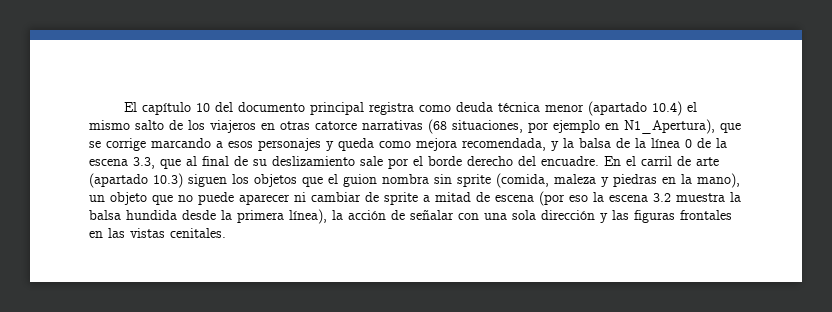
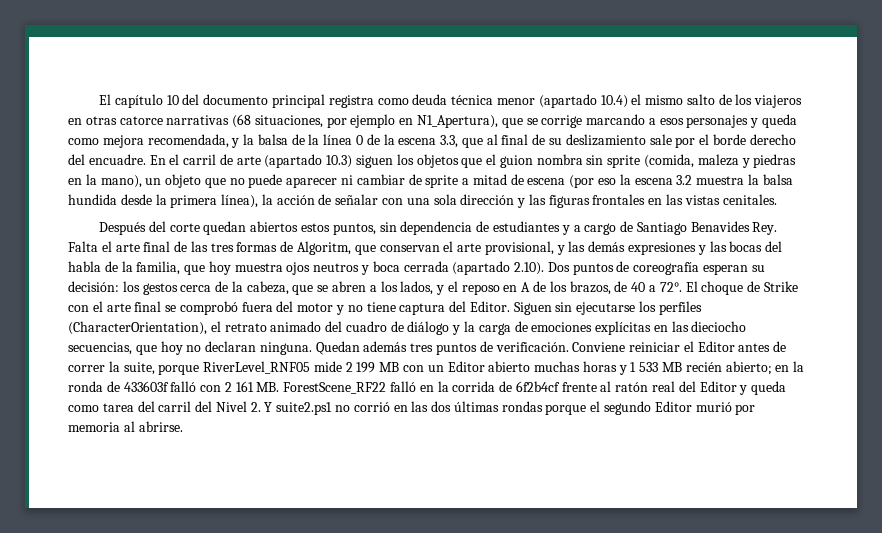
(226, 233) none -> [99,221,778,235] [68,241,783,255] [68,261,765,275] [68,281,798,295] [68,301,702,315] [68,321,747,335] [68,341,787,355] [68,361,805,375] [68,381,787,395] [68,401,756,415] [68,421,183,432] // Después del corte quedan abiertos estos puntos, sin dependencia de estudiantes y a cargo de Santiago Benavides Rey. Falta el arte final de las tres formas de Algoritm, que conservan el arte provisional, y las demás expresiones y las bocas del habla de la familia, que hoy muestra ojos neutros y boca cerrada (apartado 2.10). Dos puntos de coreografía esperan su decisión: los gestos cerca de la cabeza, que se abren a los lados, y el reposo en A de los brazos, de 40 a 72°. El choque de Strike con el arte final se comprobó fuera del motor y no tiene captura del Editor. Siguen sin ejecutarse los perfiles (CharacterOrientation), el retrato animado del cuadro de diálogo y la carga de emociones explícitas en las dieciocho secuencias, que hoy no declaran ninguna. Quedan además tres puntos de verificación. Conviene reiniciar el Editor antes de correr la suite, porque RiverLevel_RNF05 mide 2 199 MB con un Editor abierto muchas horas y 1 533 MB recién abierto; en la ronda de 433603f falló con 2 161 MB. ForestScene_RF22 falló en la corrida de 6f2b4cf frente al ratón real del Editor y queda como tarea del carril del Nivel 2. Y suite2.ps1 no corrió en las dos últimas rondas porque el segundo Editor murió por memoria al abrirse.

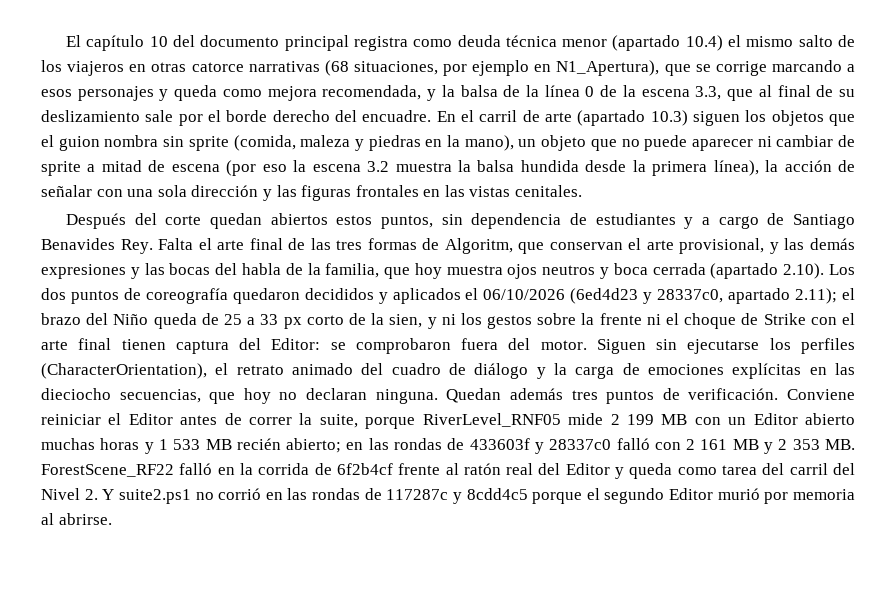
[547,262,570,272] Dos -> [828,264,855,275] [41,288,66,300] Los dos
[703,264,765,275] [68,281,698,295] esperan su decisión: los gestos cerca de la cabeza, que se abren a los lados, y el reposo en A de los brazos, de 40 a 72°. El -> [232,288,855,304] [41,313,680,329] quedaron decididos y aplicados el 06/10/2026 (6ed4d23 y 28337c0, apartado 2.11); el brazo del Niño queda de 25 a 33 px corto de la sien, y ni los gestos sobre la frente ni el
[165,301,510,315] se comprobó fuera del motor y no tiene captura del Editor. -> [121,338,587,354] tienen captura del Editor: se comprobaron fuera del motor.
[793,361,805,372] [68,381,254,392] la ronda de 433603f falló con 2 161 -> [368,438,820,454] las rondas de 433603f y 28337c0 falló con 2 161 MB y 2 353
[431,401,543,412] dos últimas rondas -> [312,488,528,504] rondas de 117287c y 8cdd4c5

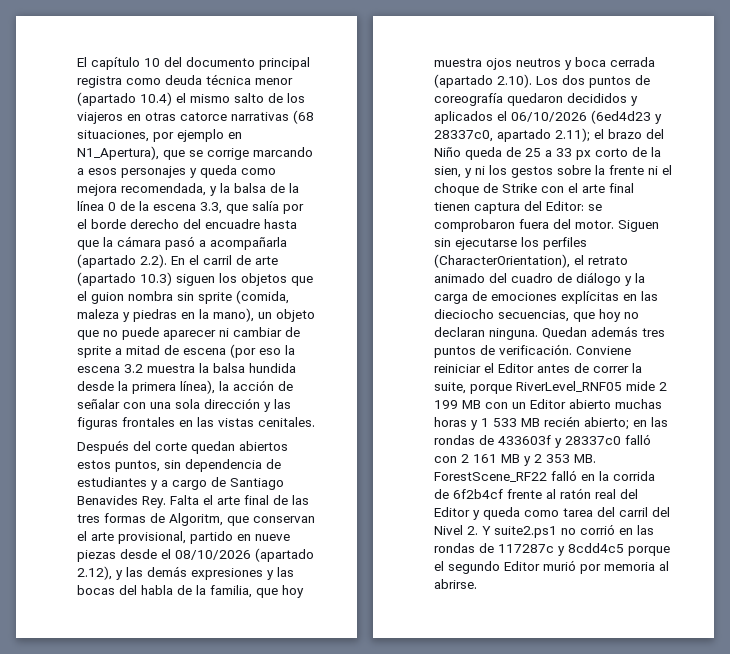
[758,85,856,97] [41,110,174,122] al final de su deslizamiento sale -> [252,201,279,211] salía
[362,110,432,122] encuadre. -> [205,219,297,229] [77,236,287,250] [77,254,167,268] encuadre hasta que la cámara pasó a acompañarla (apartado 2.2).
(765, 246) none -> [190,531,290,544] [77,548,314,562] [77,566,112,580] partido en nueve piezas desde el 08/10/2026 (apartado 2.12),

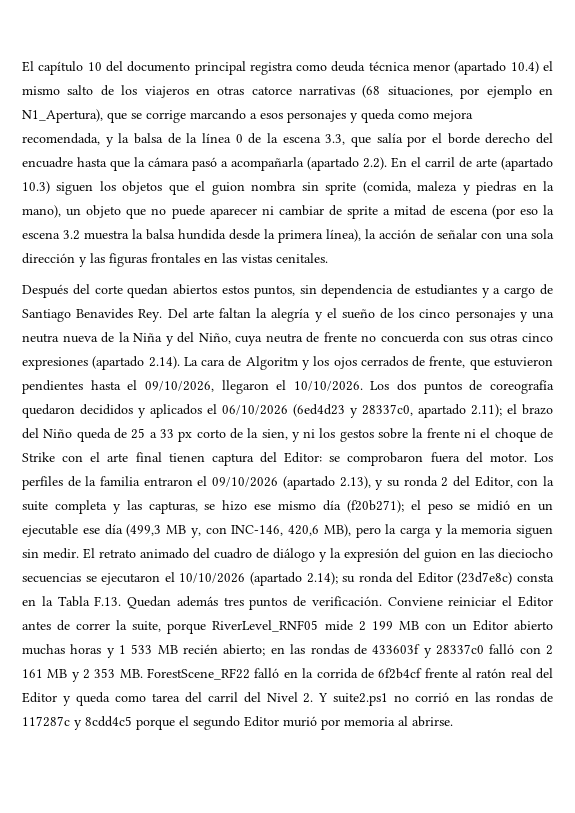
[170,495,309,505] [77,513,315,526] [77,531,290,544] [77,548,314,562] [77,566,294,580] [77,585,304,598] [434,57,655,70] [434,74,532,88] Falta el arte final de las tres formas de Algoritm, que conservan el arte provisional, partido en nueve piezas desde el 08/10/2026 (apartado 2.12), y las demás expresiones y las bocas del habla de la familia, que hoy muestra ojos neutros y boca cerrada (apartado 2.10). -> [167,308,554,322] [22,332,553,346] [22,356,553,370] [22,380,363,394] Del arte faltan la alegría y el sueño de los cinco personajes y una neutra nueva de la Niña y del Niño, cuya neutra de frente no concuerda con sus otras cinco expresiones (apartado 2.14). La cara de Algoritm y los ojos cerrados de frente, que estuvieron pendientes hasta el 09/10/2026, llegaron el 10/10/2026.
[618,220,659,232] [434,237,587,250] [434,254,584,268] Siguen sin ejecutarse los perfiles (CharacterOrientation), el -> [534,453,554,462] [22,476,554,490] [22,500,553,514] [22,524,553,538] [22,548,95,559] Los perfiles de la familia entraron el 09/10/2026 (apartado 2.13), y su ronda 2 del Editor, con la suite completa y las capturas, se hizo ese mismo día (f20b271); el peso se midió en un ejecutable ese día (499,3 MB y, con INC-146, 420,6 MB), pero la carga y la memoria siguen sin medir. El
[434,291,658,304] [434,309,639,322] [434,327,538,340] carga de emociones explícitas en las dieciocho secuencias, que hoy no declaran ninguna. -> [344,548,553,562] [22,572,554,586] [22,596,122,607] expresión del guion en las dieciocho secuencias se ejecutaron el 10/10/2026 (apartado 2.14); su ronda del Editor (23d7e8c) consta en la Tabla F.13.

